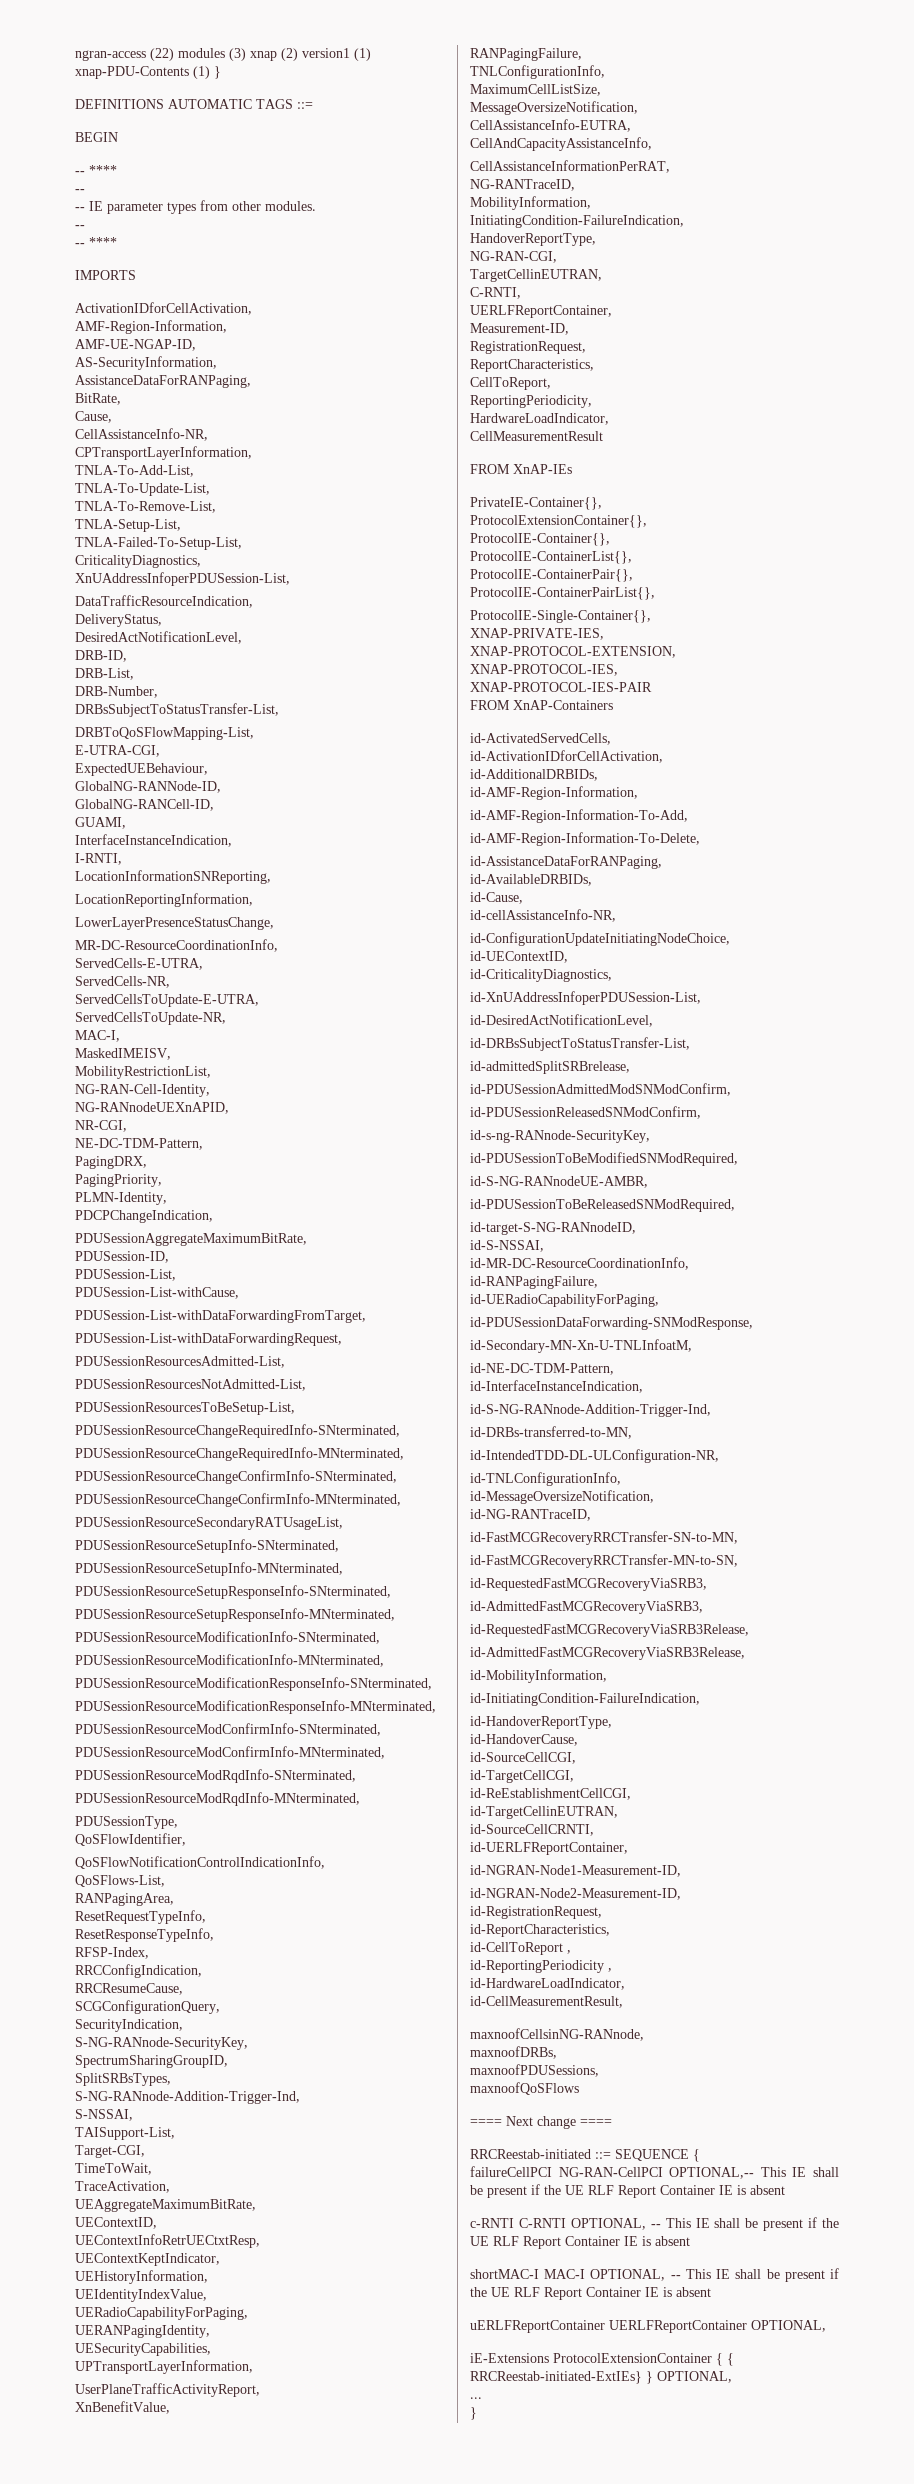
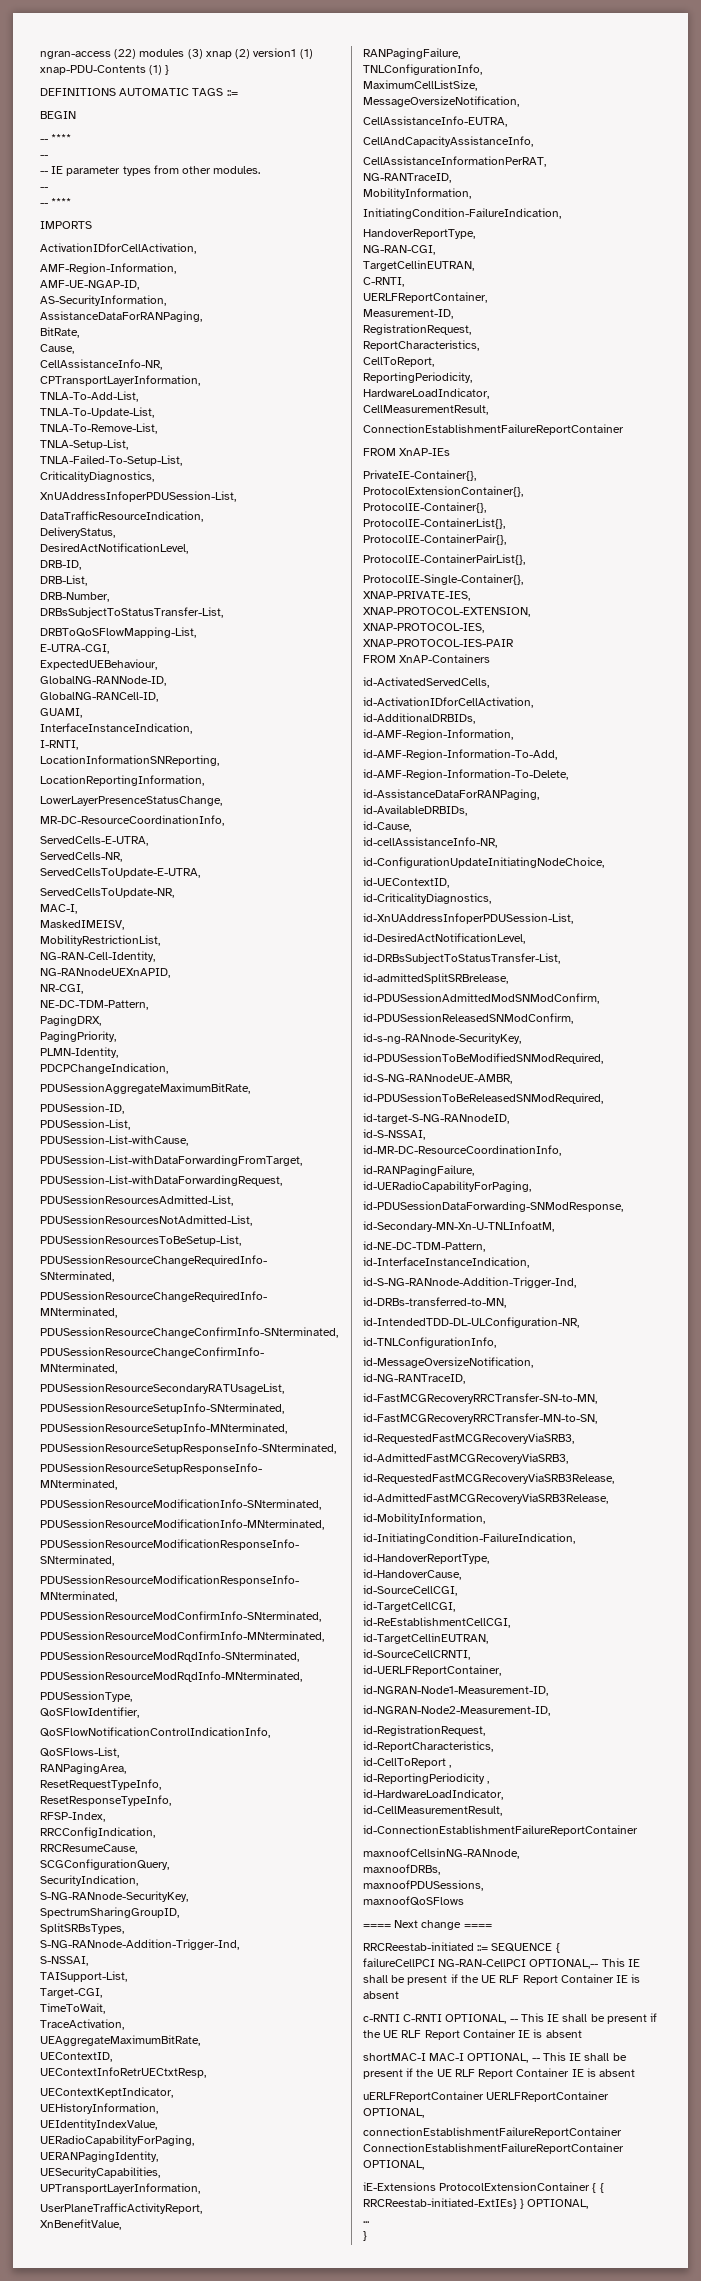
[470,431,603,441] CellMeasurementResult -> [363,405,488,415] [363,424,624,435] CellMeasurementResult, // ConnectionEstablishmentFailureReportContainer
(623, 2002) none -> [363,1825,638,1836] // id-ConnectionEstablishmentFailureReportContainer
(826, 2326) none -> [363,2127,622,2138] [363,2143,624,2154] [363,2160,424,2170] // connectionEstablishmentFailureReportContainer ConnectionEstablishmentFailureReportContainer OPTIONAL,

